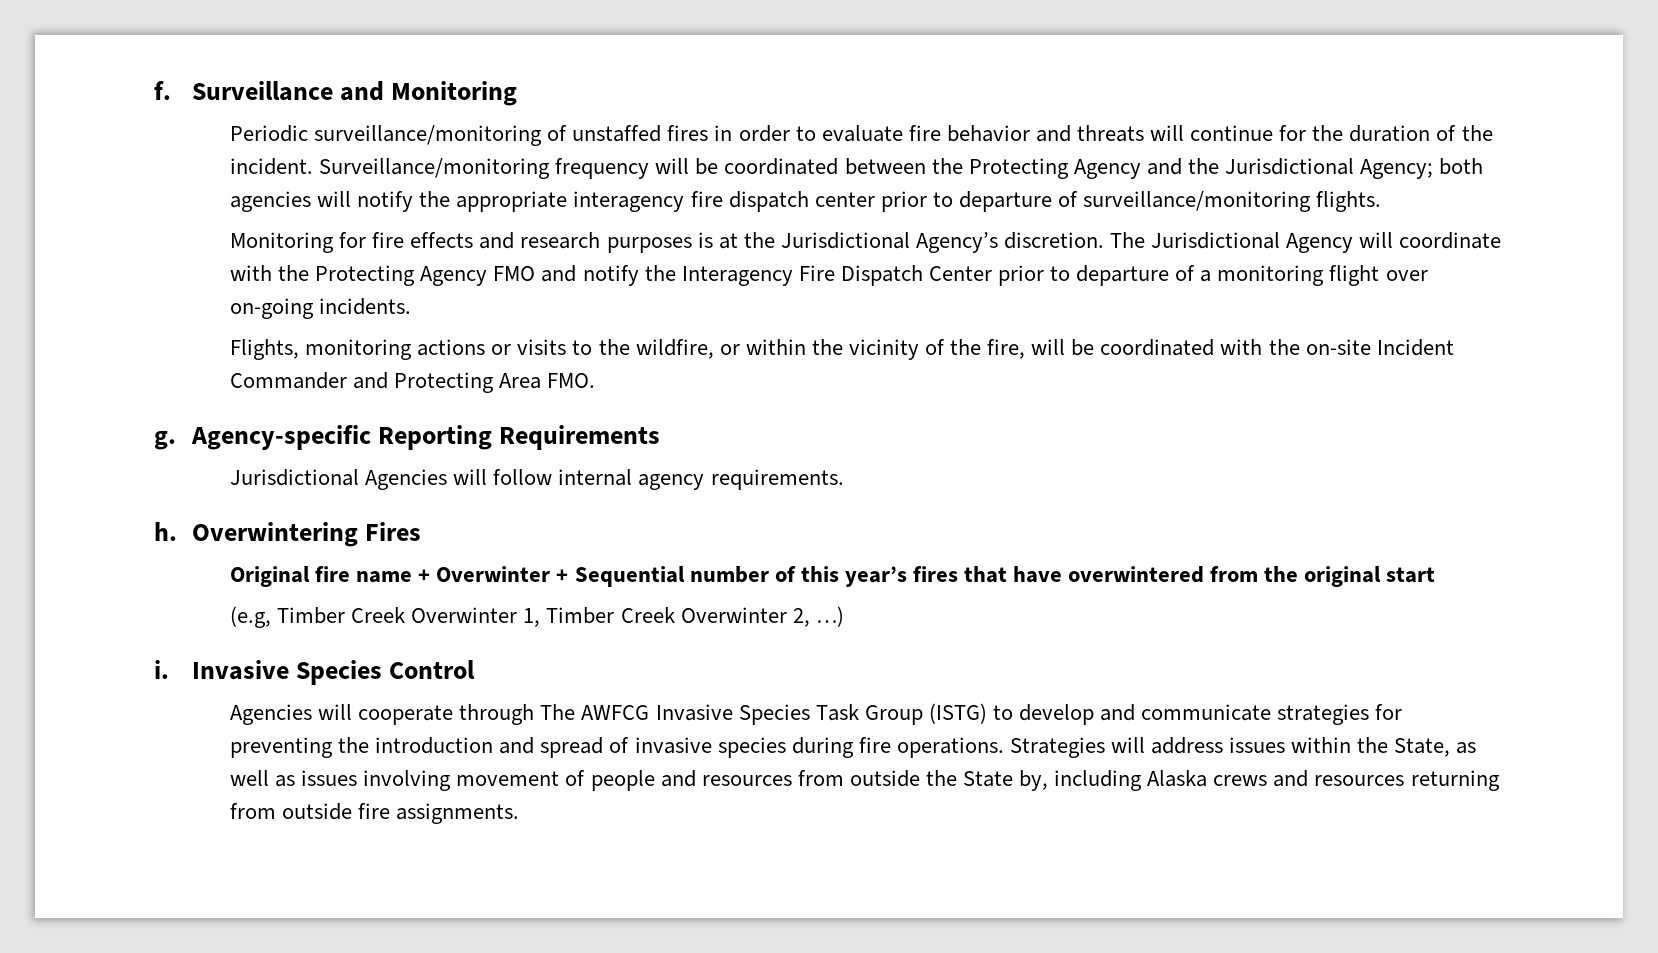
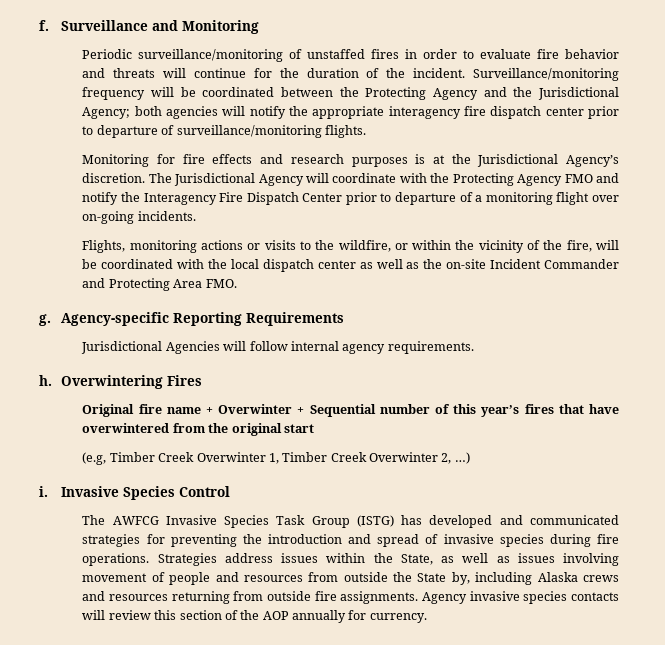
(1300, 347) none -> [230,259,443,272] local dispatch center as well as the
[230,704,535,725] Agencies will cooperate through -> (230, 491) none
[992,704,1272,725] to develop and communicate -> [401,515,619,528] has developed and communicated
[1111,737,1146,753] will -> (217, 559) none
(520, 813) none -> [422,591,619,604] [82,610,427,623] Agency invasive species contacts will review this section of the AOP annually for currency.

